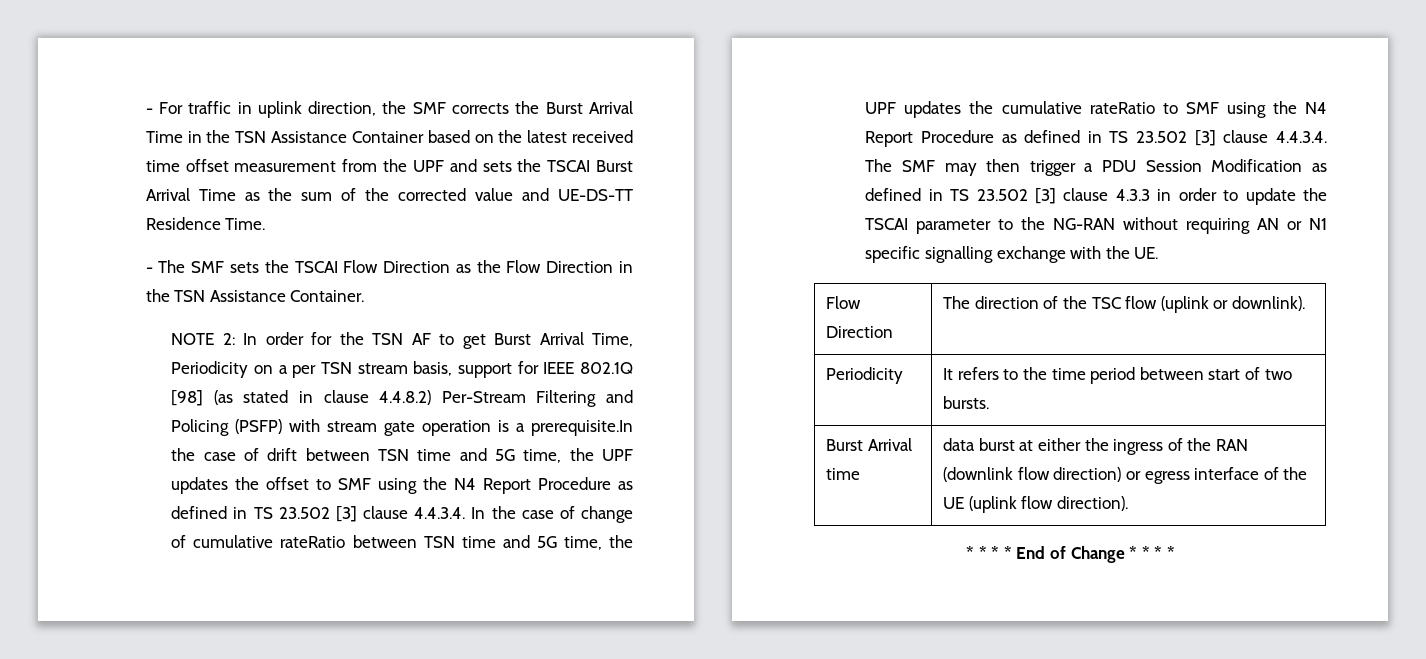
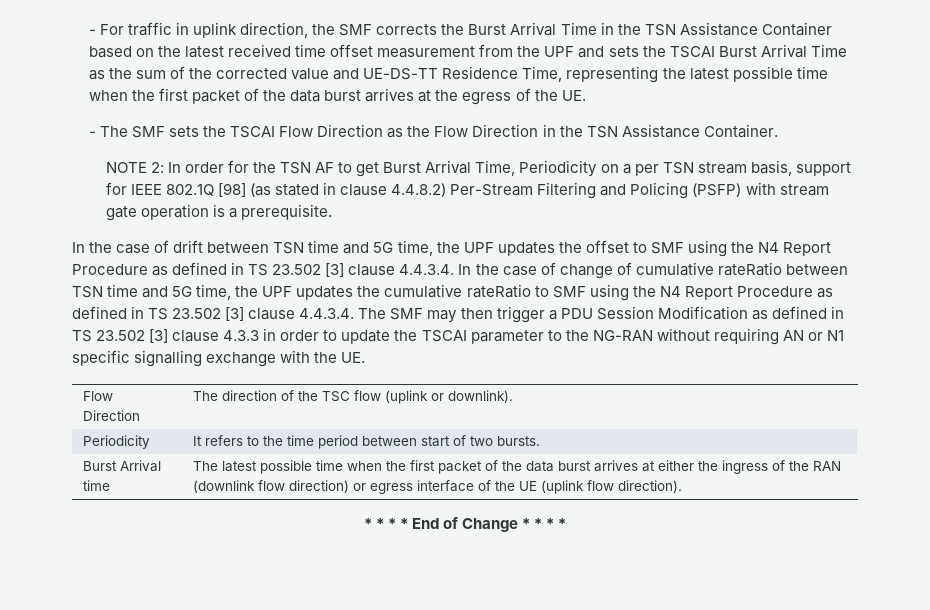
[225,218,266,230] Time. -> [522,66,828,83] [88,88,586,105] Time, representing the latest possible time when the first packet of the data burst arrives at the egress of the UE.
[531,420,633,436] prerequisite.In -> [241,204,333,220] [72,242,85,253] prerequisite. // In
[943,438,1015,451] data burst -> [192,460,638,474] The latest possible time when the first packet of the data burst arrives

